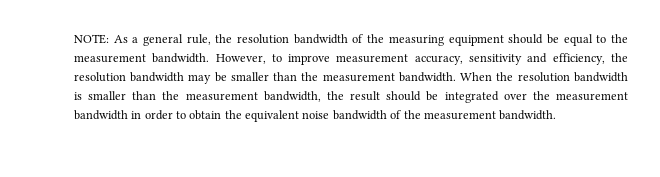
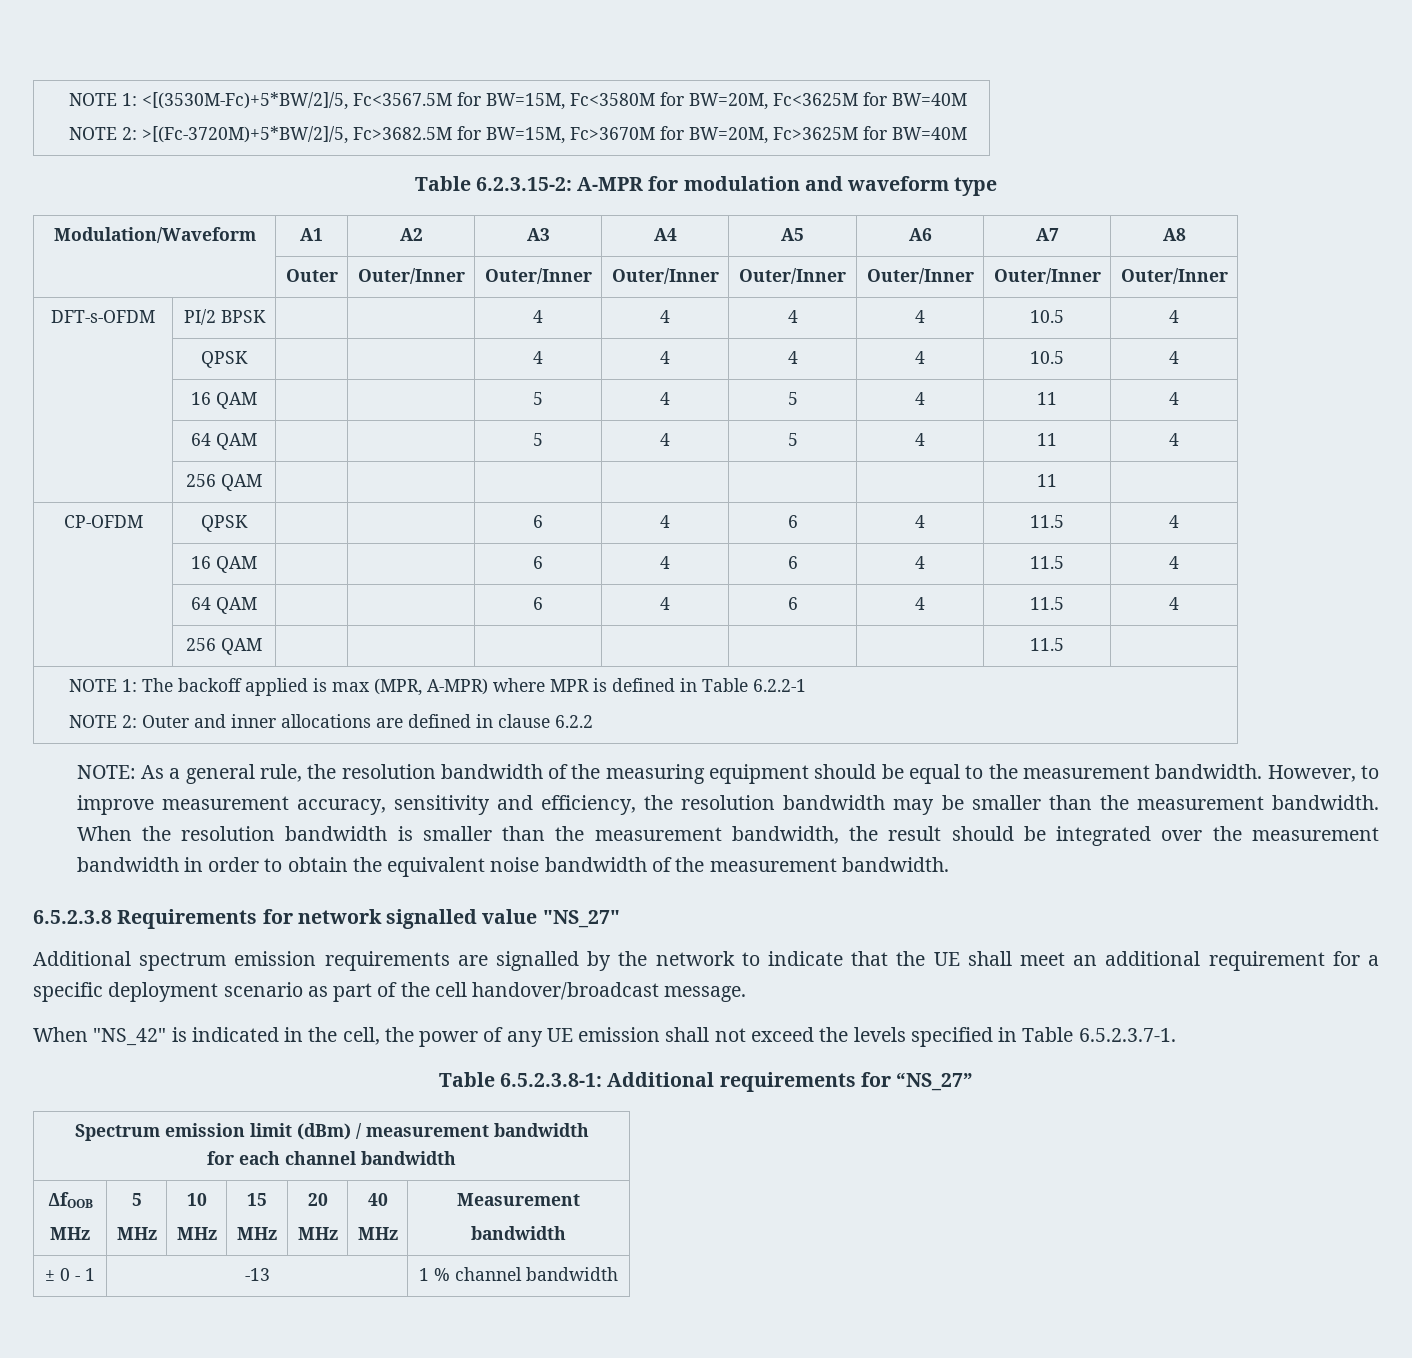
(73, 39) none -> [68,92,967,110] [68,126,967,144] [414,176,998,196] [53,227,256,243] [300,228,323,241] [399,228,423,241] [526,228,550,241] [653,228,677,241] [781,228,805,241] [908,228,932,241] [1035,228,1059,241] [1162,228,1186,241] [285,269,338,282] [357,268,465,284] [484,268,592,284] [611,268,719,284] [739,268,847,284] [866,268,974,284] [993,268,1101,284] [1120,268,1228,284] [51,310,155,323] [183,309,266,325] [533,310,543,323] [660,310,671,323] [787,310,798,323] [915,310,926,323] [1030,310,1064,323] [1169,310,1179,323] [201,351,248,368] [533,351,543,364] [660,351,671,364] [787,351,798,364] [915,351,926,364] [1030,351,1064,364] [1169,351,1179,364] [191,392,257,409] [533,392,543,405] [660,392,671,405] [787,392,798,405] [915,392,926,405] [1037,392,1057,405] [1169,392,1179,405] [191,433,257,450] [533,433,543,446] [660,433,671,446] [787,433,798,446] [915,433,926,446] [1037,433,1057,446] [1169,433,1179,446] [186,474,262,491] [1037,474,1057,487] [63,515,143,528] [201,515,248,532] [533,515,543,528] [660,515,671,528] [787,515,798,528] [915,515,926,528] [1030,515,1064,528] [1169,515,1179,528] [191,556,257,573] [533,556,543,569] [660,556,671,569] [787,556,798,569] [915,556,926,569] [1030,556,1064,569] [1169,556,1179,569] [191,597,257,614] [533,597,543,610] [660,597,671,610] [787,597,798,610] [915,597,926,610] [1030,597,1064,610] [1169,597,1179,610] [186,638,262,655] [1030,638,1064,651] [68,678,806,696] [68,714,593,728] NOTE 1: <[(3530M-Fc)+5*BW/2]/5, Fc<3567.5M for BW=15M, Fc<3580M for BW=20M, Fc<3625M for BW=40M // NOTE 2: >[(Fc-3720M)+5*BW/2]/5, Fc>3682.5M for BW=15M, Fc>3670M for BW=20M, Fc>3625M for BW=40M // Table 6.2.3.15-2: A-MPR for modulation and waveform type // Modulation/Waveform | A1 | A2 | A3 | A4 | A5 | A6 | A7 | A8 // | Outer | Outer/Inner | Outer/Inner | Outer/Inner | Outer/Inner | Outer/Inner | Outer/Inner | Outer/Inner // DFT-s-OFDM | PI/2 BPSK | | | 4 | 4 | 4 | 4 | 10.5 | 4 // | QPSK | | | 4 | 4 | 4 | 4 | 10.5 | 4 // | 16 QAM | | | 5 | 4 | 5 | 4 | 11 | 4 // | 64 QAM | | | 5 | 4 | 5 | 4 | 11 | 4 // | 256 QAM | | | | | | | 11 | // CP-OFDM | QPSK | | | 6 | 4 | 6 | 4 | 11.5 | 4 // | 16 QAM | | | 6 | 4 | 6 | 4 | 11.5 | 4 // | 64 QAM | | | 6 | 4 | 6 | 4 | 11.5 | 4 // | 256 QAM | | | | | | | 11.5 | // NOTE 1: The backoff applied is max (MPR, A-MPR) where MPR is defined in Table 6.2.2-1 // NOTE 2: Outer and inner allocations are defined in clause 6.2.2 //
(557, 115) none -> [33,909,620,929] [33,951,1380,971] [33,982,747,1002] [33,1027,1176,1047] [438,1072,974,1092] [74,1123,589,1141] [207,1151,456,1165] [47,1192,93,1208] [50,1227,90,1240] [131,1193,142,1206] [116,1227,157,1240] [186,1193,207,1206] [176,1227,217,1240] [247,1193,267,1206] [237,1227,277,1240] [307,1193,328,1206] [297,1227,338,1240] [367,1193,388,1206] [357,1227,398,1240] [457,1193,580,1206] [471,1226,566,1240] [45,1268,95,1281] [244,1268,270,1281] [419,1267,618,1281] // 6.5.2.3.8 Requirements for network signalled value "NS_27" // Additional spectrum emission requirements are signalled by the network to indicate that the UE shall meet an additional requirement for a specific deployment scenario as part of the cell handover/broadcast message. // When "NS_42" is indicated in the cell, the power of any UE emission shall not exceed the levels specified in Table 6.5.2.3.7-1. // Table 6.5.2.3.8-1: Additional requirements for “NS_27” // Spectrum emission limit (dBm) / measurement bandwidth // for each channel bandwidth // ΔfOOB // MHz | 5 // MHz | 10 // MHz | 15 // MHz | 20 // MHz | 40 // MHz | Measurement // bandwidth // ± 0 - 1 | -13 | 1 % channel bandwidth

